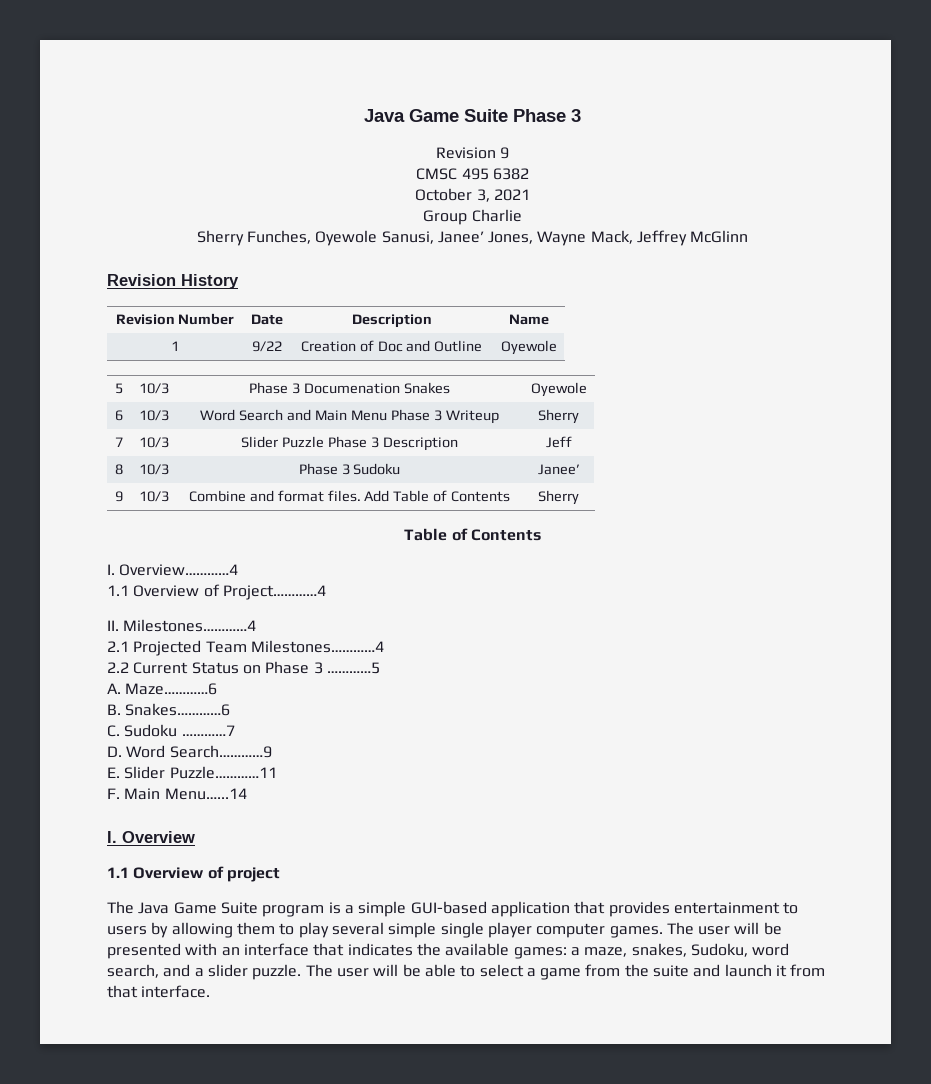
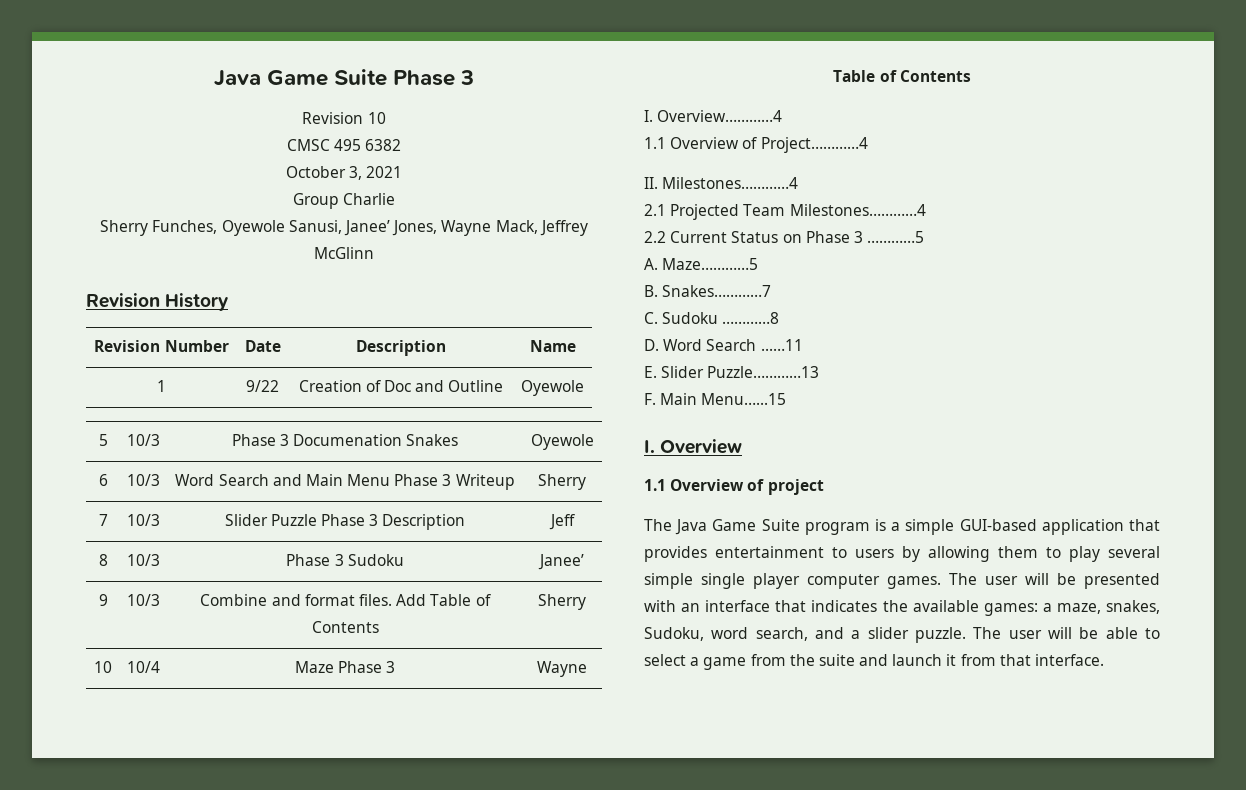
[500,147,510,159] 9 -> [367,112,386,124] 10
(579, 497) none -> [94,661,112,673] [127,661,160,673] [294,661,396,673] [537,661,587,677] // 10 | 10/4 | Maze Phase 3 | Wayne
[125,683,218,695] Maze…………6 -> [662,258,759,270] Maze…………5
[125,703,231,716] Snakes…………6 -> [662,285,772,297] Snakes…………7
[181,725,235,736] …………7 -> [722,312,780,324] …………8
[169,745,272,758] Search…………9 -> [706,339,803,351] Search ...…11
[169,766,277,779] Puzzle…………11 -> [707,366,820,378] Puzzle…………13
[164,788,247,800] Menu…...14 -> [701,393,787,405] Menu…...15

